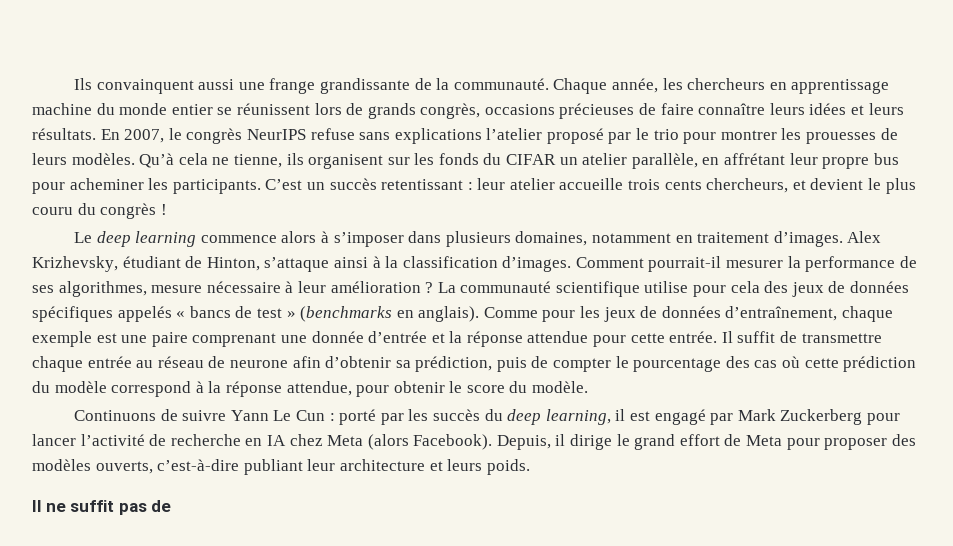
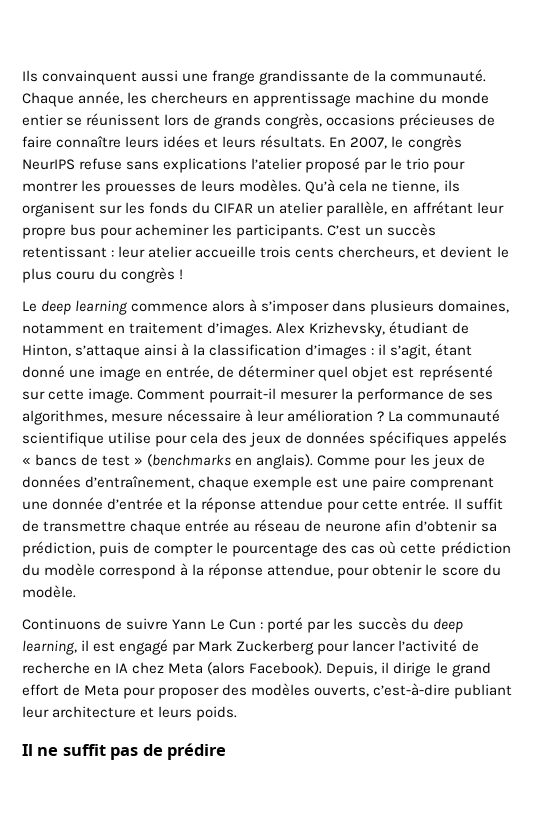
[502,256,572,272] d’images. -> [305,343,472,359] [22,365,493,381] [22,388,134,403] d’images : il s’agit, étant donné une image en entrée, de déterminer quel objet est représenté sur cette image.
(172, 506) none -> [167,743,227,760] prédire

